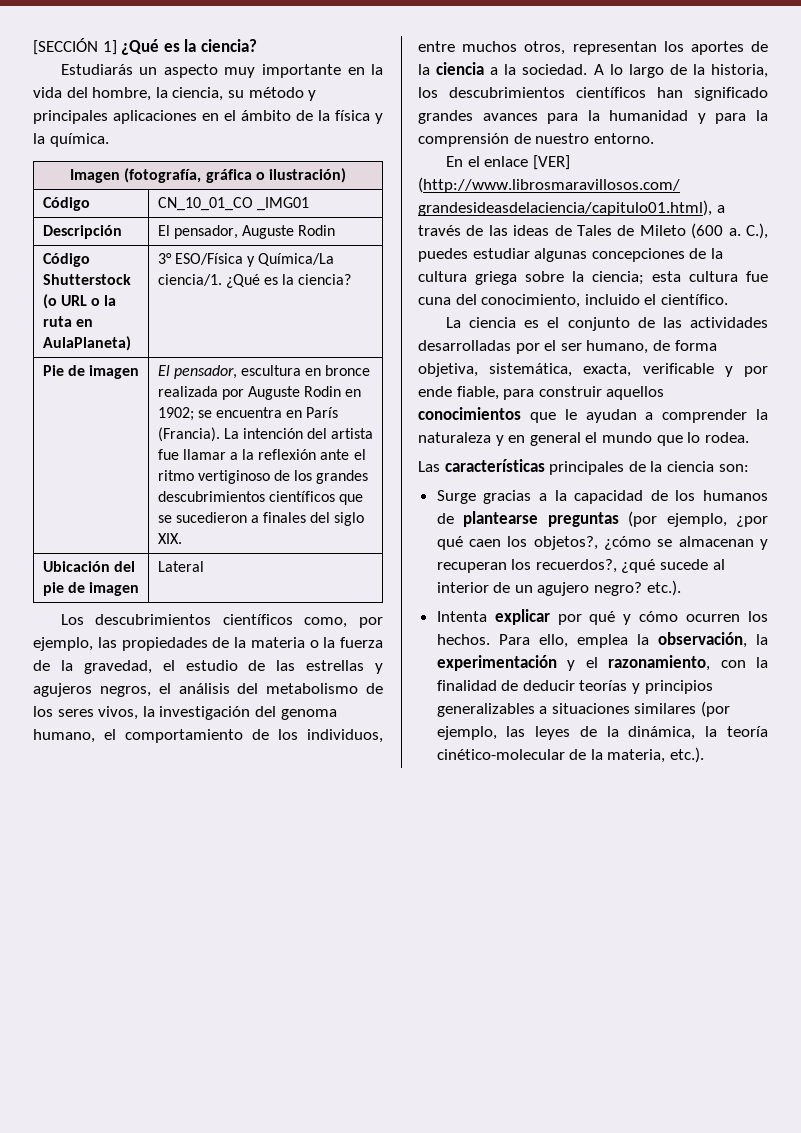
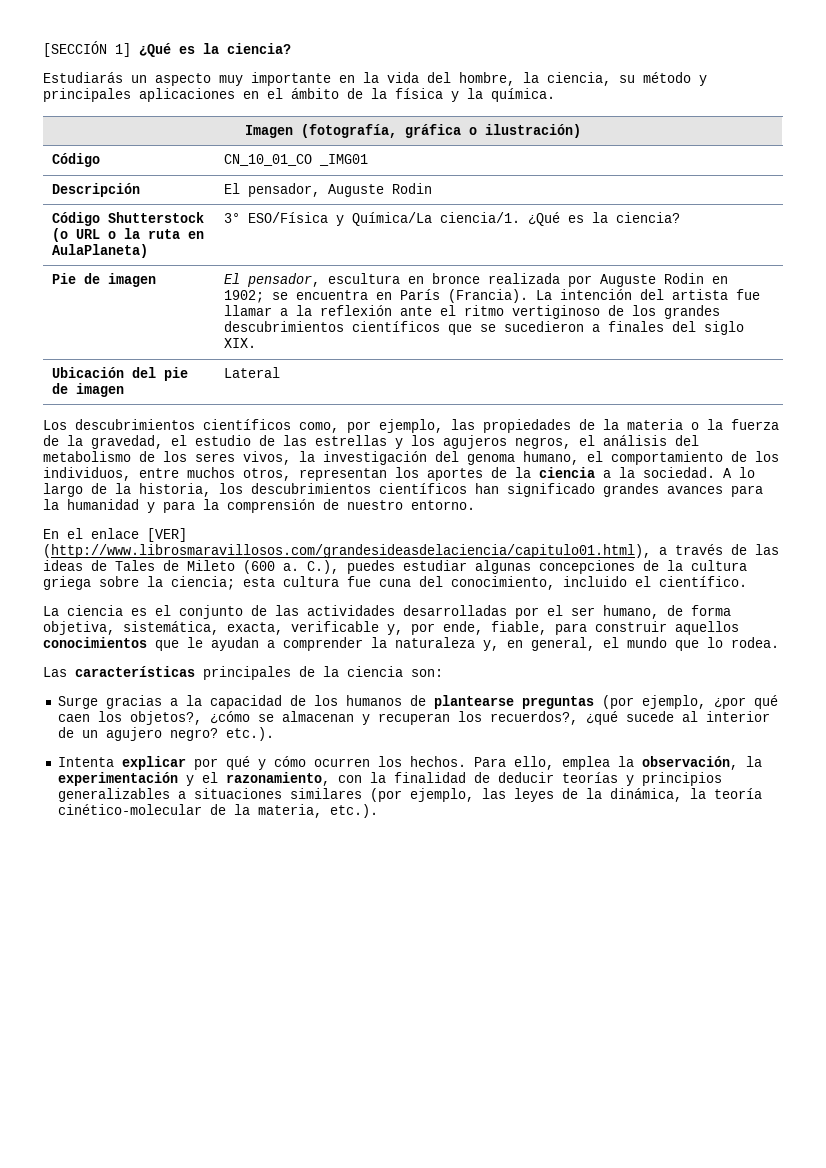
(383, 668) none -> [411,435,435,446] los
[724,366,768,377] [418,386,452,397] y por ende -> [387,621,483,635] y, por ende,
[495,432,581,446] y en general -> [483,637,595,651] y, en general,

